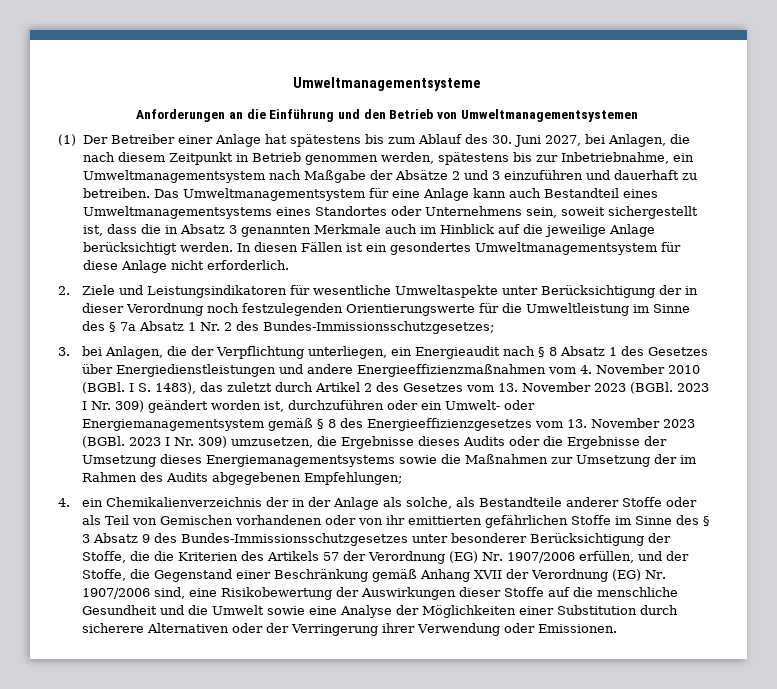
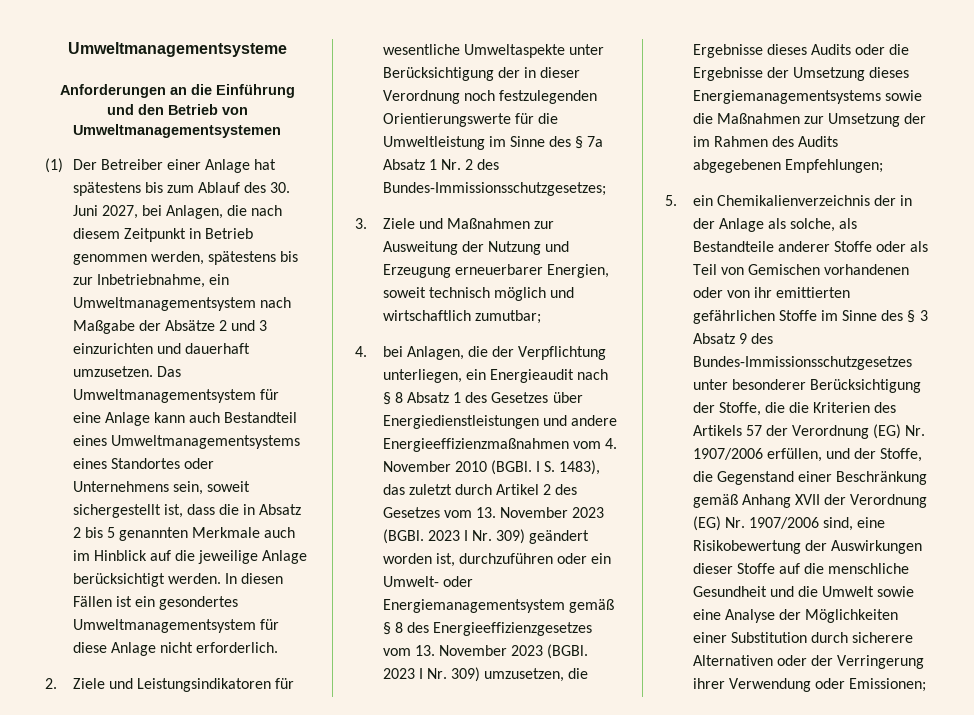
[503,170,583,180] einzuführen -> [72,343,153,354] einzurichten
[681,173,697,180] [82,188,150,198] zu betreiben. -> [72,366,153,377] umzusetzen.
[228,225,237,234] 3 -> [72,527,115,538] 2 bis 5
(70, 351) none -> [382,218,555,229] [382,241,570,255] [382,264,609,278] [382,287,575,301] [382,310,541,324] [355,346,367,357] Ziele und Maßnahmen zur Ausweitung der Nutzung und Erzeugung erneuerbarer Energien, soweit technisch möglich und wirtschaftlich zumutbar; // 4.
[58,498,70,507] 4. -> [665,195,677,206] 5.
[538,624,618,633] Emissionen. -> [849,678,927,692] Emissionen;

